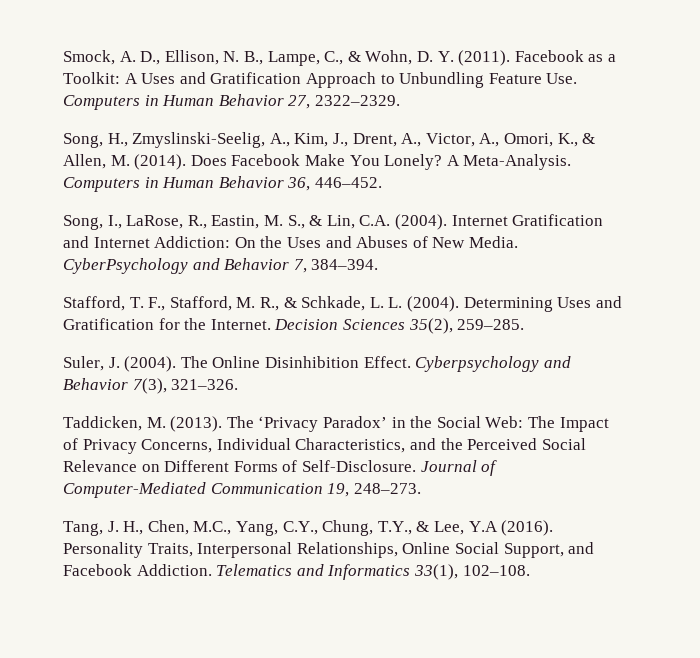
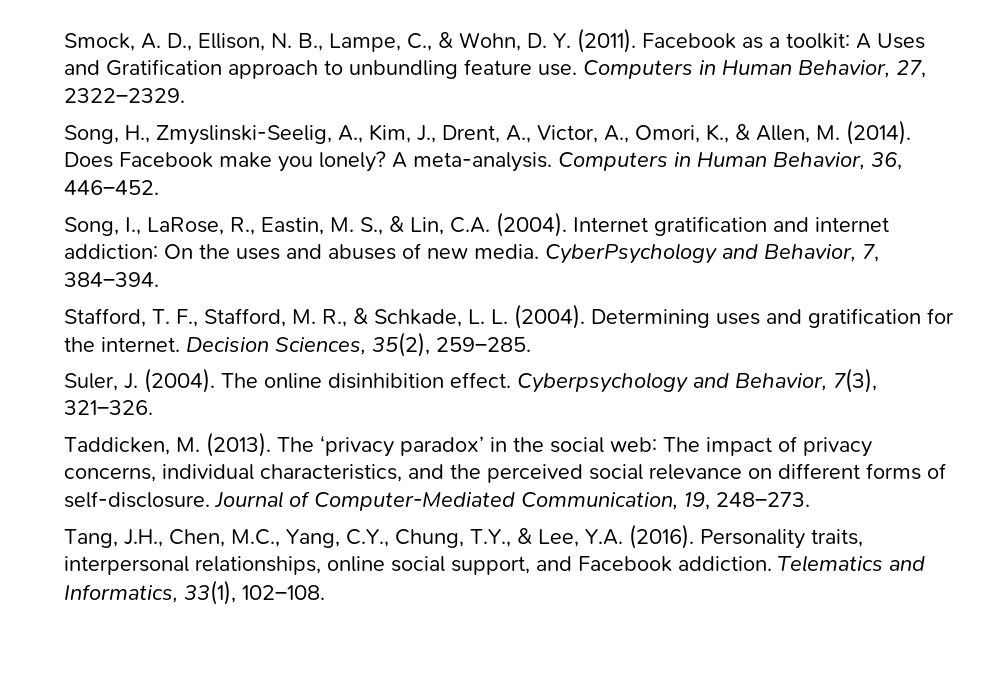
[63,72,121,84] Toolkit: -> [785,33,850,49] toolkit:
[306,72,578,88] [63,94,284,110] Approach to Unbundling Feature Use. Computers in Human Behavior -> [227,59,890,79] approach to unbundling feature use. Computers in Human Behavior,
[305,154,572,170] [63,176,284,192] Make You Lonely? A Meta-Analysis. Computers in Human Behavior -> [218,151,865,172] make you lonely? A meta-analysis. Computers in Human Behavior,
[512,214,604,226] [63,236,518,248] Gratification and Internet Addiction: On the Uses and Abuses of New Media. -> [653,216,889,236] [63,243,539,260] gratification and internet addiction: On the uses and abuses of new media.
[224,258,290,270] Behavior -> [763,244,856,262] Behavior,
[557,296,622,308] [63,318,406,330] Uses and Gratification for the Internet. Decision Sciences -> [715,308,954,328] [63,337,366,355] uses and gratification for the internet. Decision Sciences,
[212,356,411,368] Online Disinhibition Effect. -> [263,372,511,389] online disinhibition effect.
[63,378,129,390] Behavior -> [734,373,827,391] Behavior,
[258,416,609,432] [63,438,586,454] [63,460,417,472] ‘Privacy Paradox’ in the Social Web: The Impact of Privacy Concerns, Individual Characteristics, and the Perceived Social Relevance on Different Forms of Self-Disclosure. -> [319,435,872,457] [63,463,946,483] [63,491,210,508] ‘privacy paradox’ in the social web: The impact of privacy concerns, individual characteristics, and the perceived social relevance on different forms of self-disclosure.
[210,483,323,494] Communication -> [520,492,678,510] Communication,
[107,521,144,535] J. H., -> [123,529,163,547] J.H.,
[468,521,498,532] Y.A -> [584,529,623,545] Y.A.
[147,542,564,558] Traits, Interpersonal Relationships, Online Social Support, -> [810,529,863,547] [63,556,530,575] traits, interpersonal relationships, online social support,
[136,564,212,576] Addiction. -> [677,556,772,571] addiction.
[327,564,411,580] Informatics -> [63,584,178,603] Informatics,

